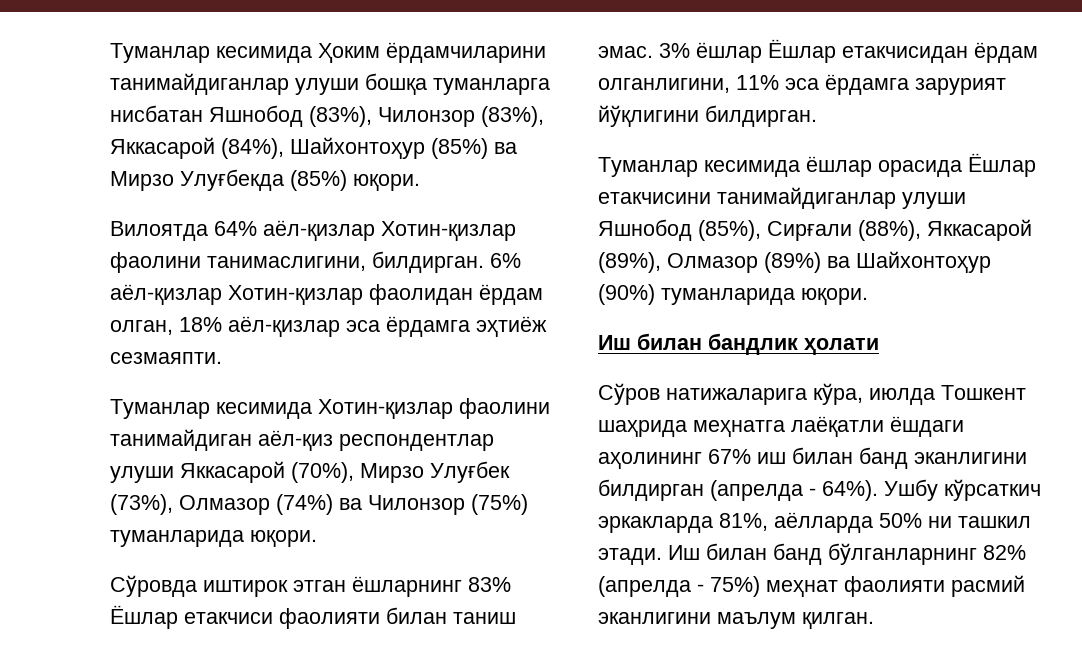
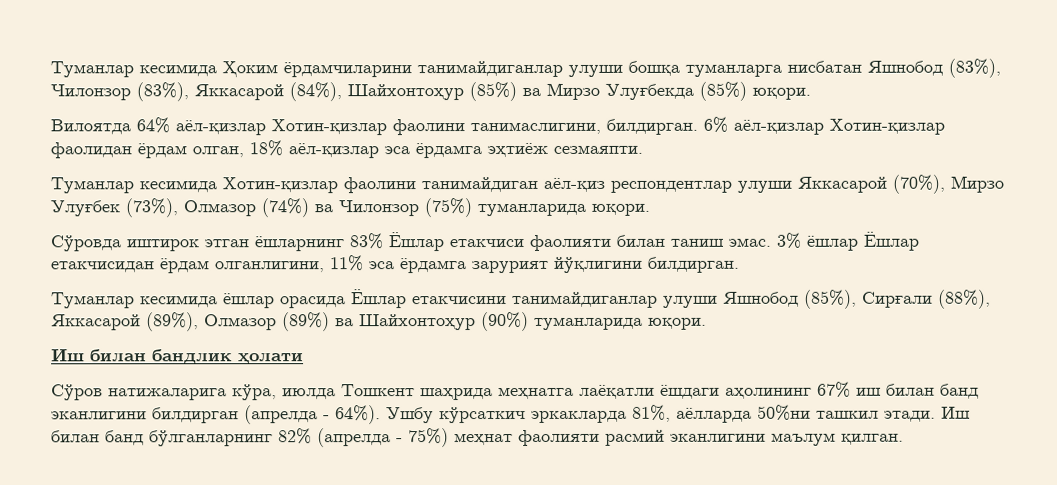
[879,513,952,528] 50% ни -> [757,404,811,421] 50%ни

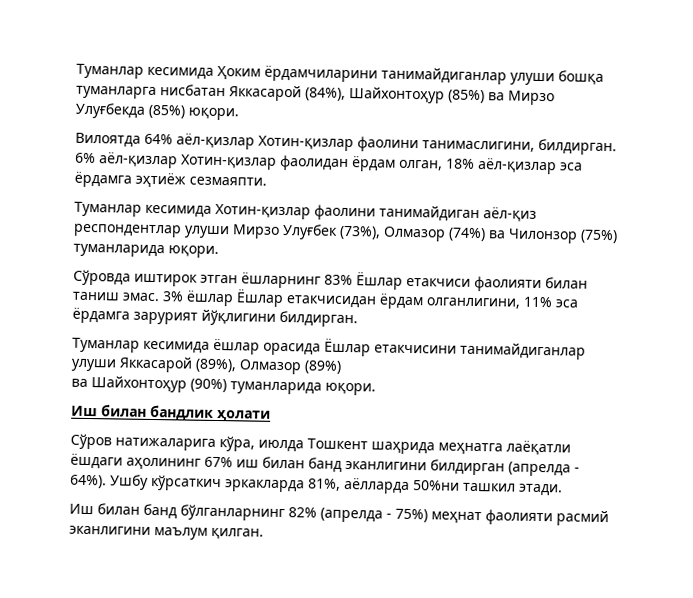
[867,58,1001,78] [50,82,189,102] Яшнобод (83%), Чилонзор (83%), -> (226, 90) none
[797,174,945,194] Яккасарой (70%), -> (230, 232) none
[723,289,991,309] Яшнобод (85%), Сирғали (88%), -> (117, 365) none
(330, 322) none -> (342, 367) //
(936, 416) none -> (563, 489) //

